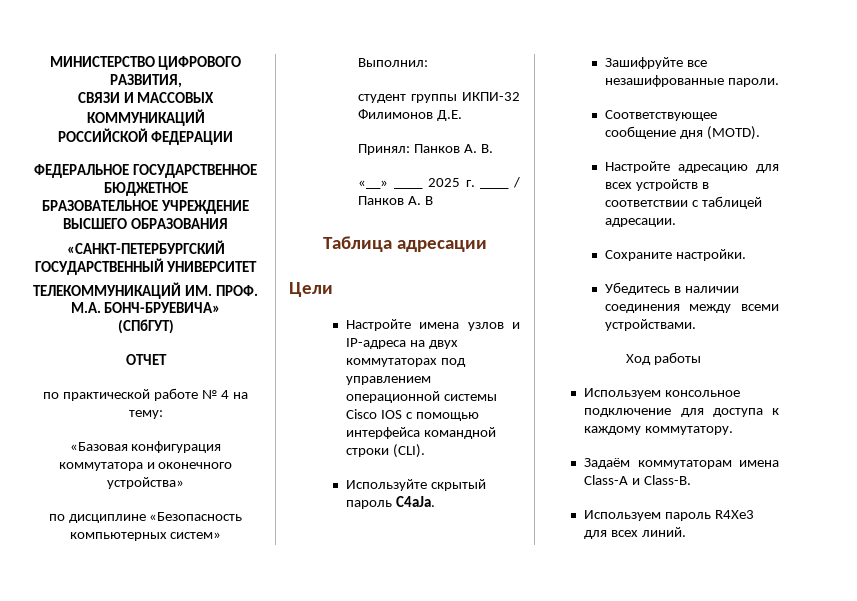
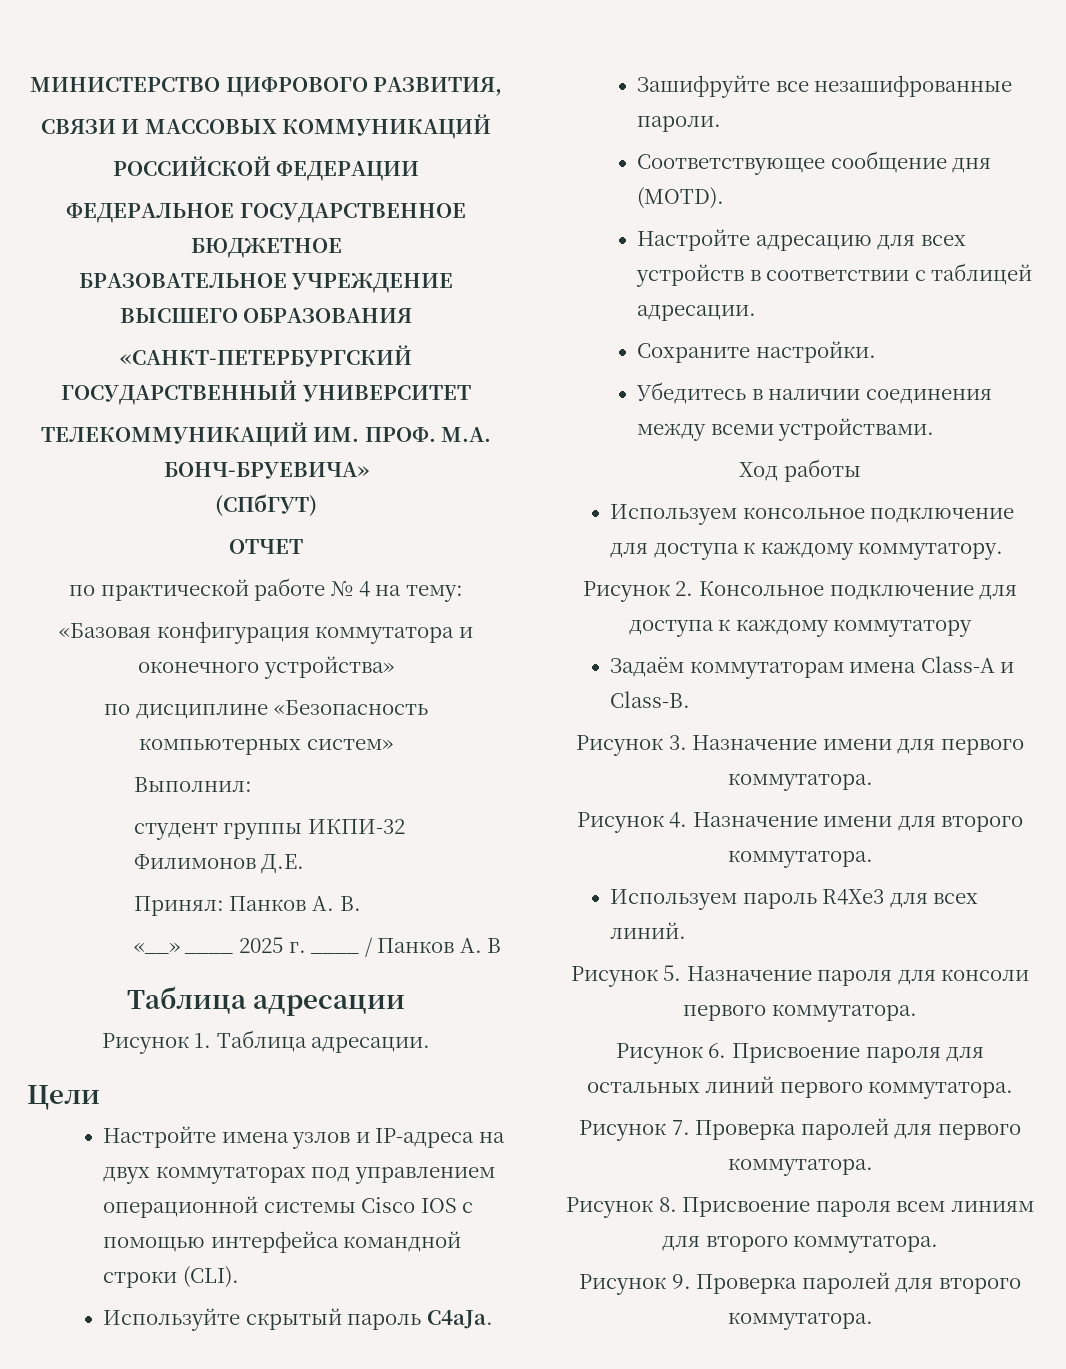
(487, 246) none -> [101,1030,431,1054] // Рисунок 1. Таблица адресации.
(734, 430) none -> [582,581,1018,602] [628,619,973,637] // Рисунок 2. Консольное подключение для доступа к каждому коммутатору
(692, 480) none -> [576,735,1024,756] [727,773,873,791] [576,812,1024,833] [727,850,873,868] // Рисунок 3. Назначение имени для первого коммутатора. // Рисунок 4. Назначение имени для второго коммутатора.
(687, 532) none -> [570,965,1030,987] [683,1004,917,1022] [615,1043,985,1064] [586,1076,1014,1099] [579,1118,1021,1141] [727,1158,873,1176] [566,1197,1034,1218] [661,1235,939,1253] [579,1272,1021,1295] [727,1312,873,1330] // Рисунок 5. Назначение пароля для консоли первого коммутатора. // Рисунок 6. Присвоение пароля для остальных линий первого коммутатора. // Рисунок 7. Проверка паролей для первого коммутатора. // Рисунок 8. Присвоение пароля всем линиям для второго коммутатора. // Рисунок 9. Проверка паролей для второго коммутатора.

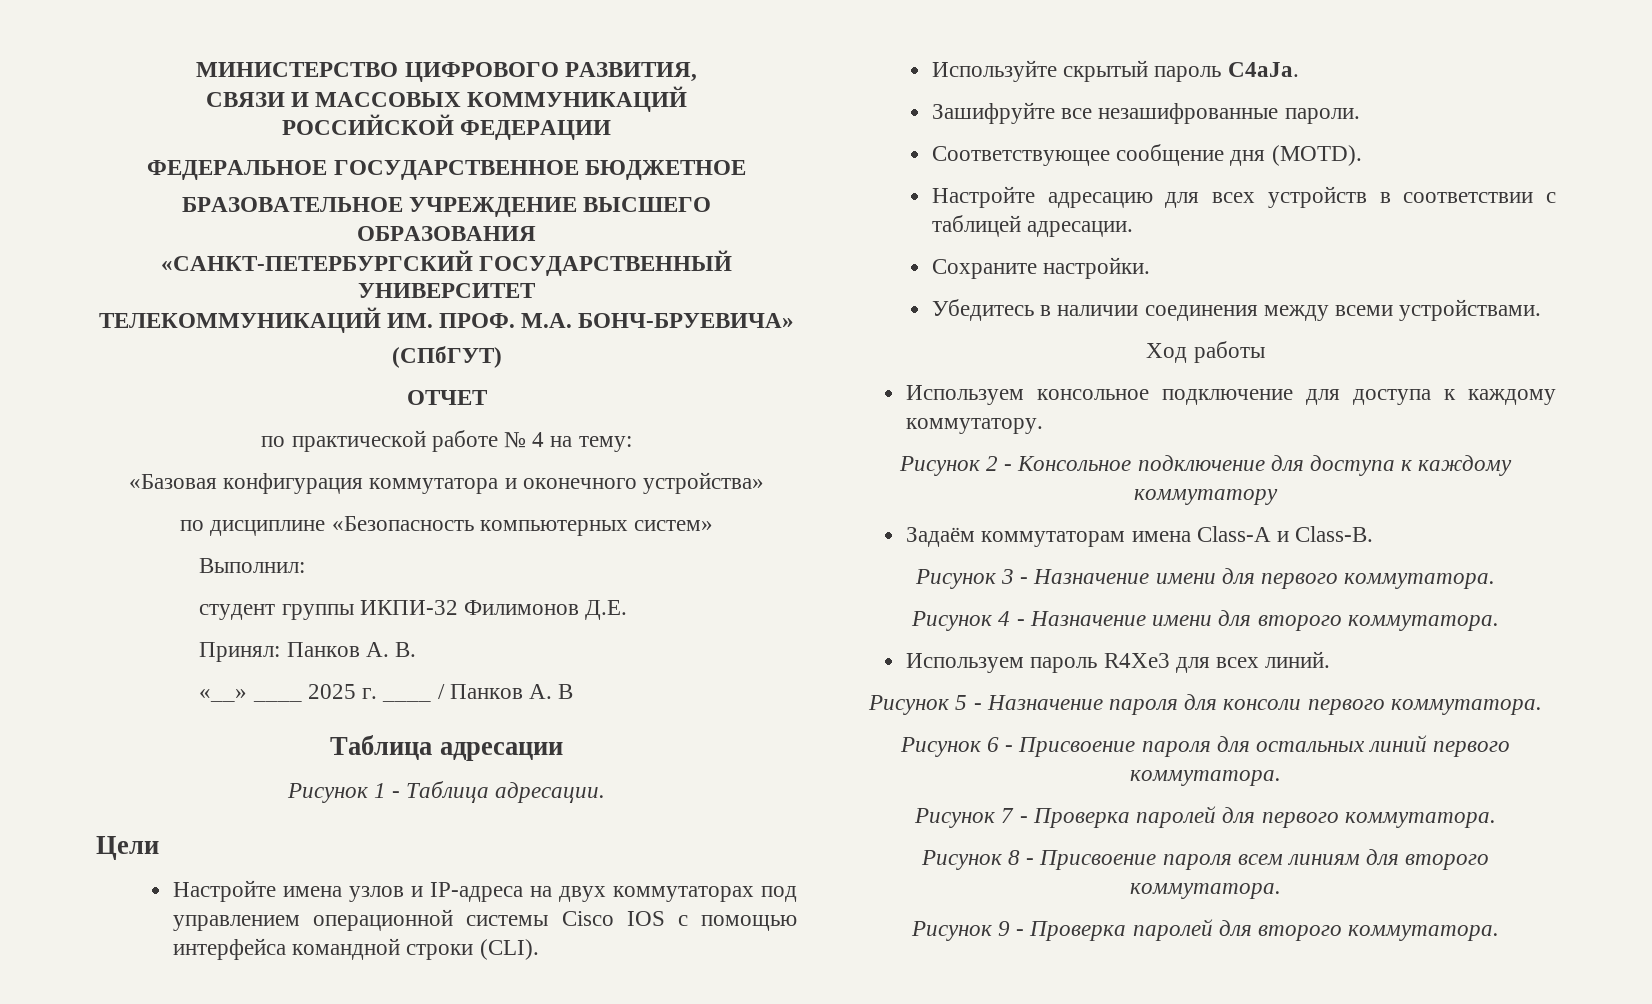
[194,1033,212,1048] 1. -> [373,783,400,798] 1 -
[675,581,694,596] 2. -> [985,456,1013,471] 2 -
[668,735,687,750] 3. -> [1000,569,1029,584] 3 -
[669,812,688,828] 4. -> [998,611,1025,626] 4 -
[663,965,682,981] 5. -> [955,695,982,710] 5 -
[708,1043,727,1058] 6. -> [986,737,1014,752] 6 -
[671,1120,690,1135] 7. -> [1001,808,1028,823] 7 -
[658,1197,677,1212] 8. -> [1007,850,1035,865] 8 -
[671,1274,691,1289] 9. -> [997,921,1025,936] 9 -

